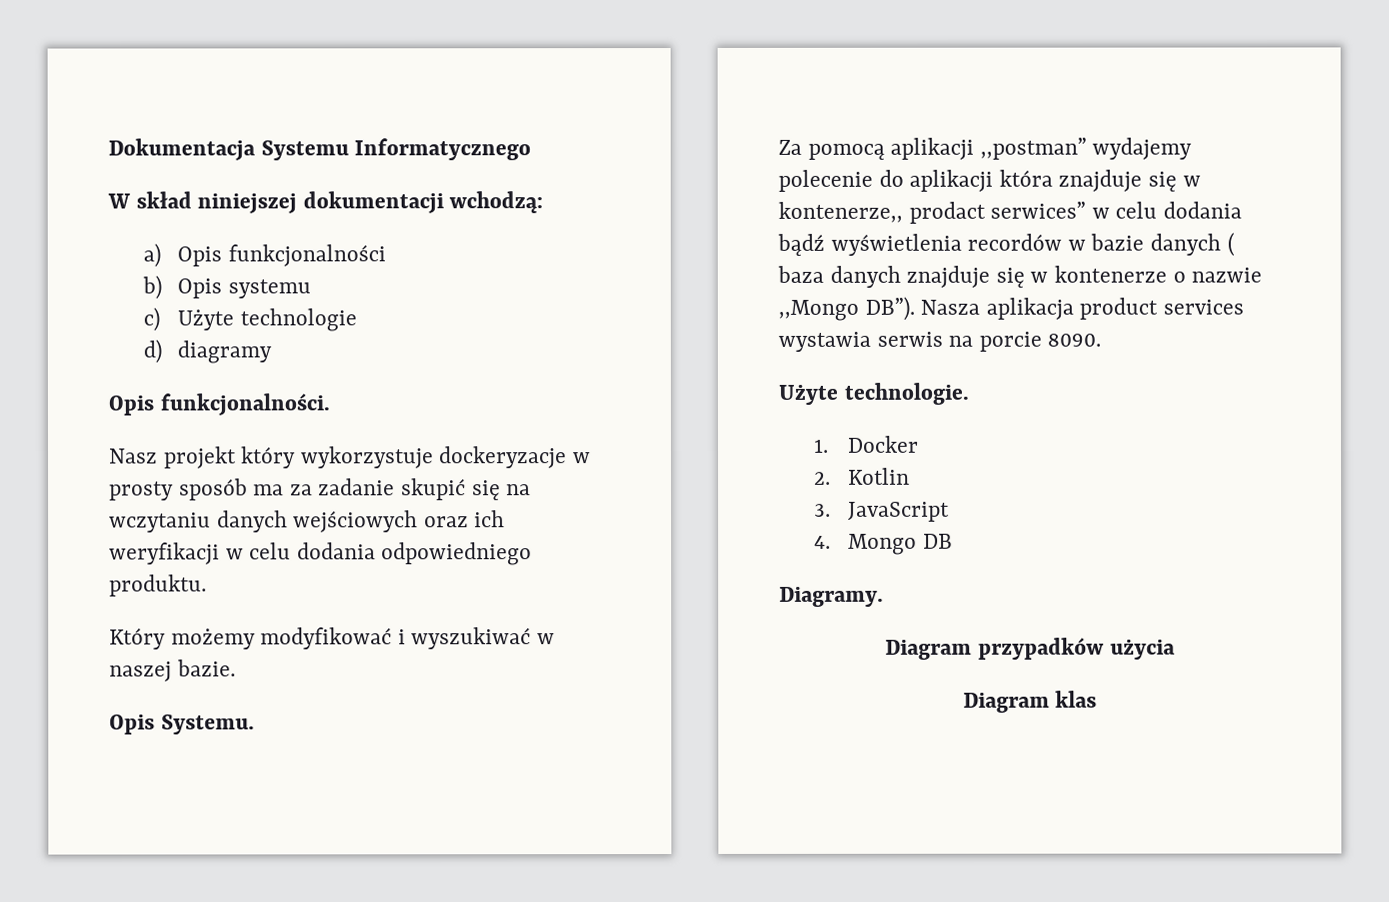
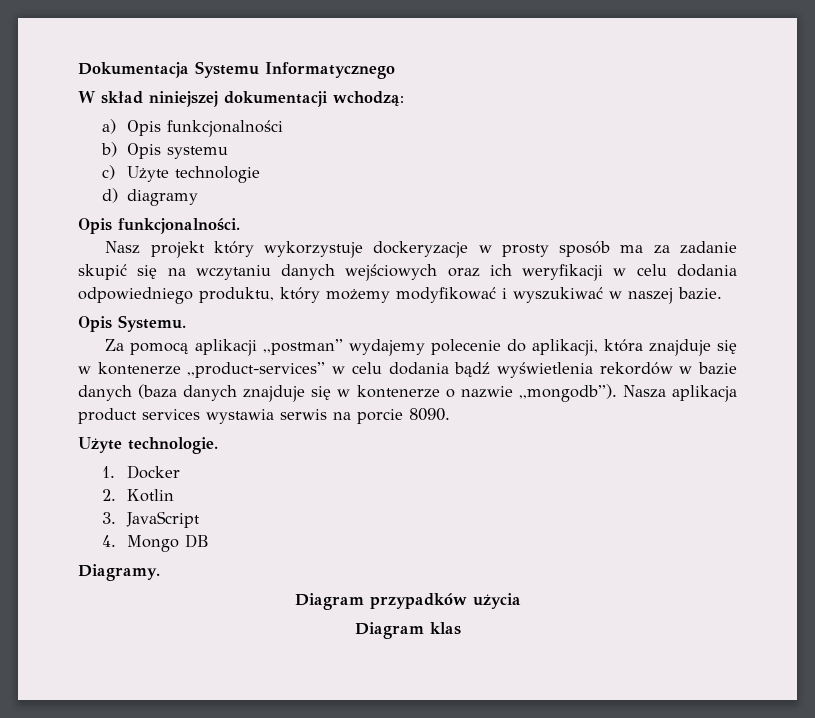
[109,574,207,597] [109,627,166,650] produktu. // Który -> [199,287,320,303] produktu, który
[909,169,994,192] aplikacji -> [531,339,598,356] aplikacji,
[778,201,1087,224] kontenerze,, prodact serwices” -> [97,362,326,378] kontenerze ,,product-services”
[967,233,1063,251] recordów -> [599,362,673,375] rekordów
[1226,232,1235,257] [777,265,824,283] ( baza -> [138,384,178,399] (baza
[778,296,915,321] ,,Mongo DB”). -> [518,384,617,402] ,,mongodb”).

